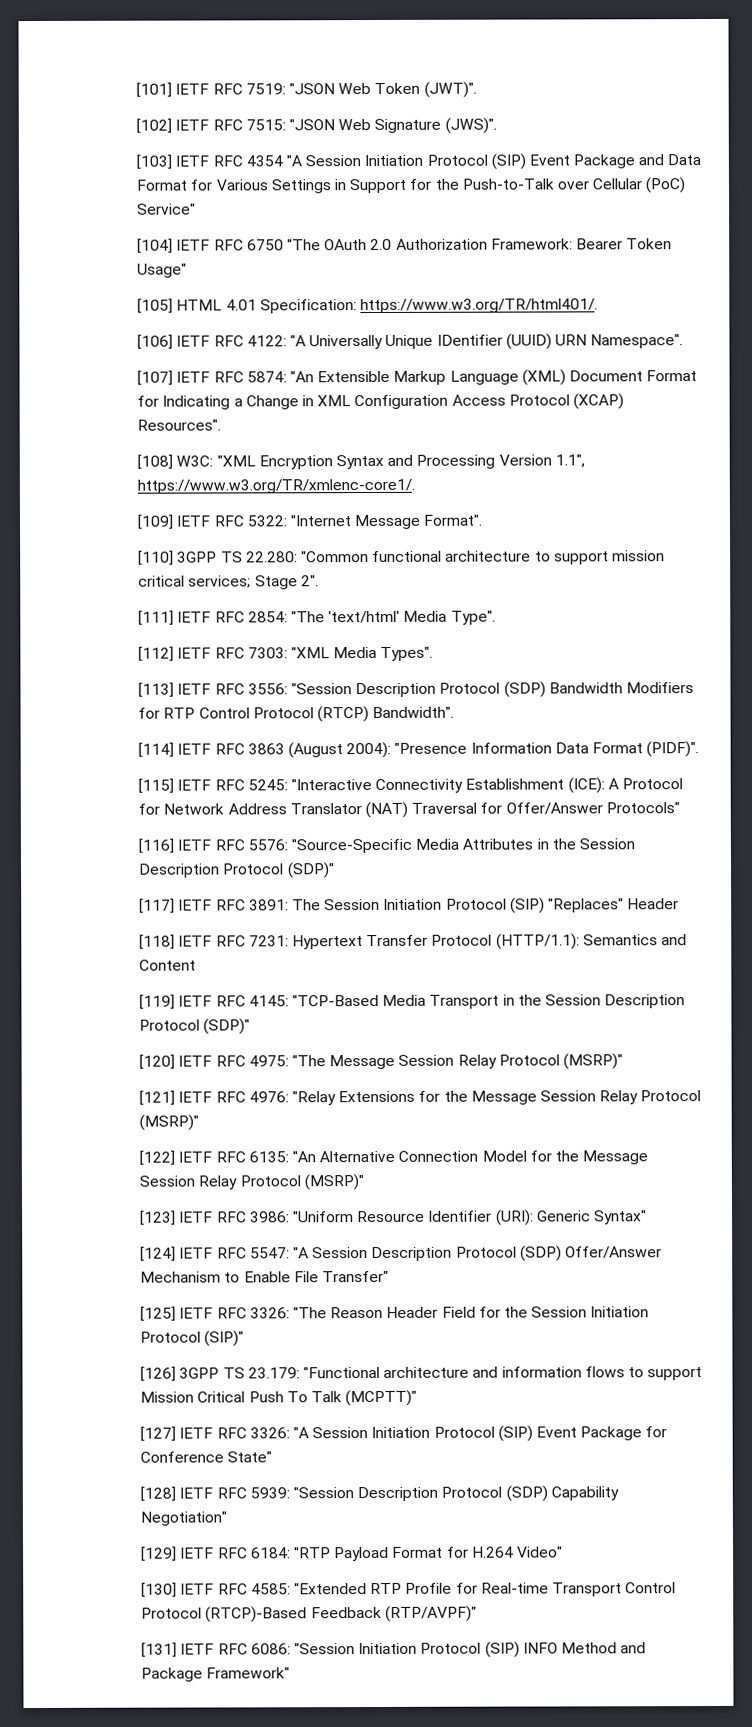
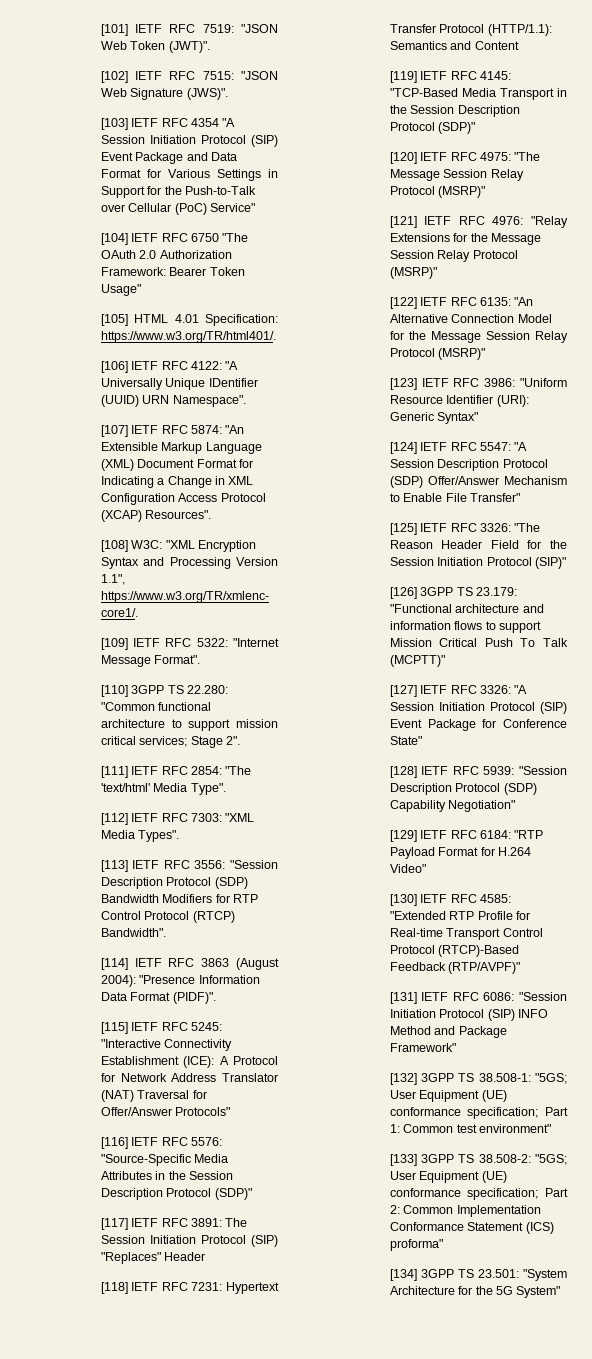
(291, 1673) none -> [389,1073,567,1085] [389,1090,507,1102] [389,1107,568,1119] [389,1124,552,1133] [389,1154,567,1166] [389,1171,507,1183] [389,1188,568,1200] [389,1205,541,1217] [389,1222,554,1234] [389,1239,443,1251] [389,1269,567,1281] [389,1286,561,1298] // [132] 3GPP TS 38.508-1: "5GS; User Equipment (UE) conformance specification; Part 1: Common test environment" // [133] 3GPP TS 38.508-2: "5GS; User Equipment (UE) conformance specification; Part 2: Common Implementation Conformance Statement (ICS) proforma" // [134] 3GPP TS 23.501: "System Architecture for the 5G System"

